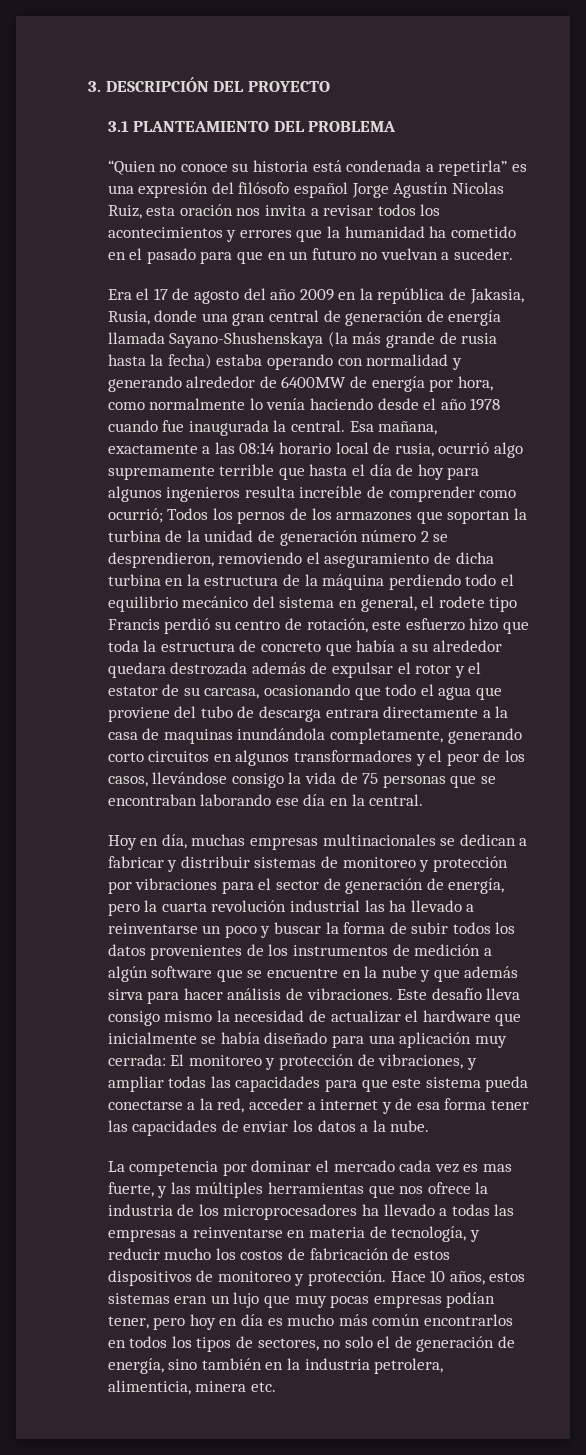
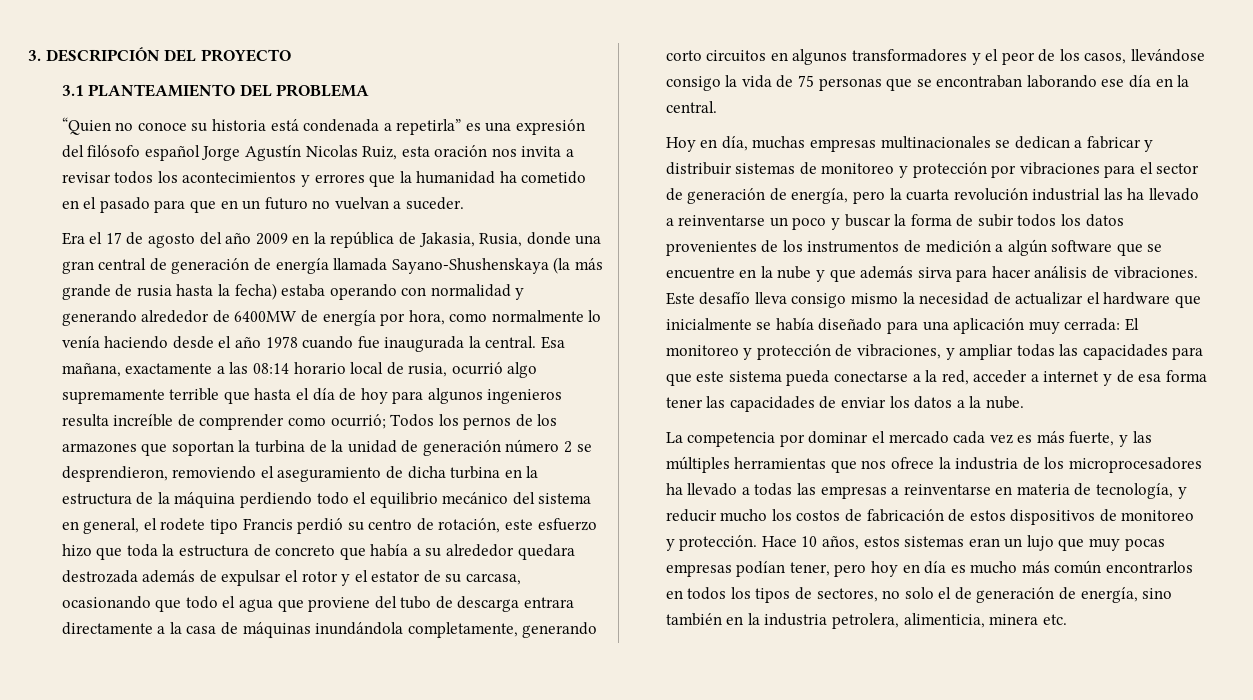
[163,729,233,744] maquinas -> [242,622,311,638] máquinas
[482,1164,512,1172] mas -> [1036,431,1065,443] más

